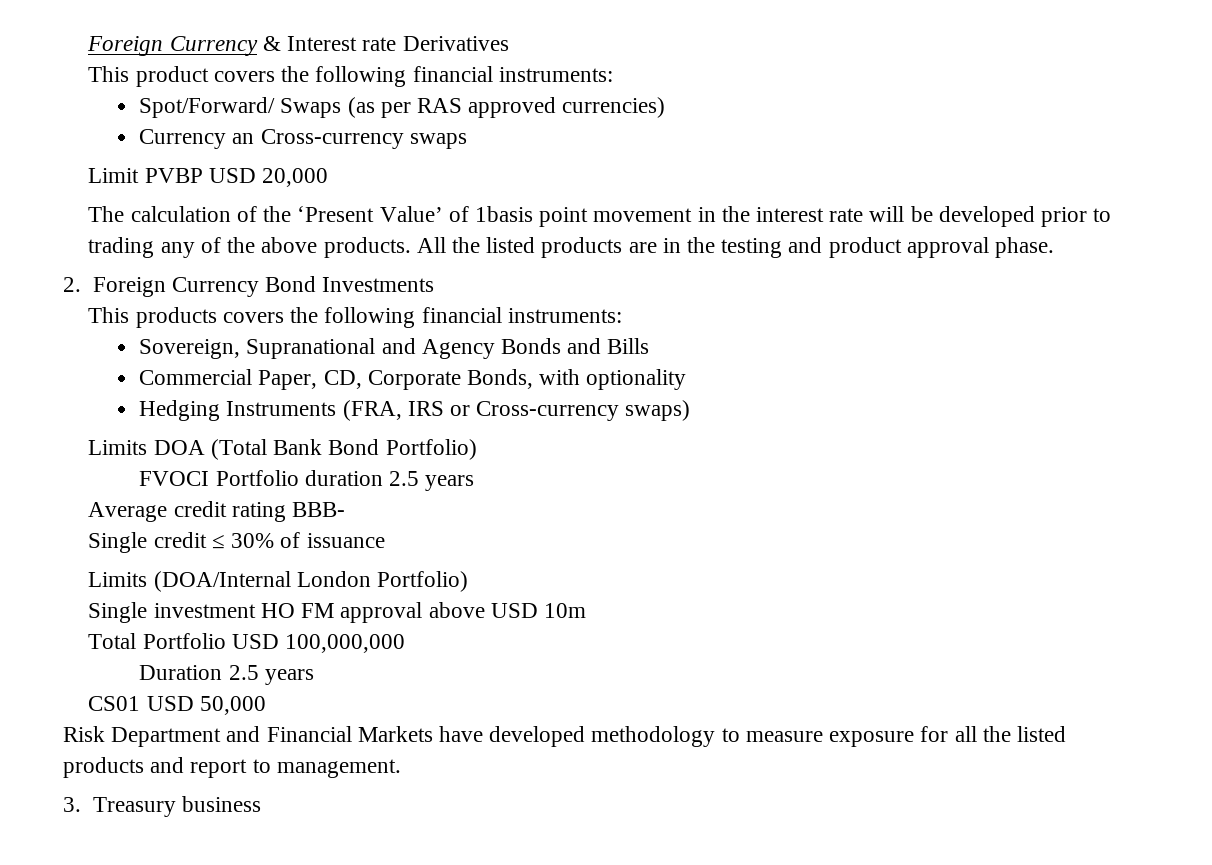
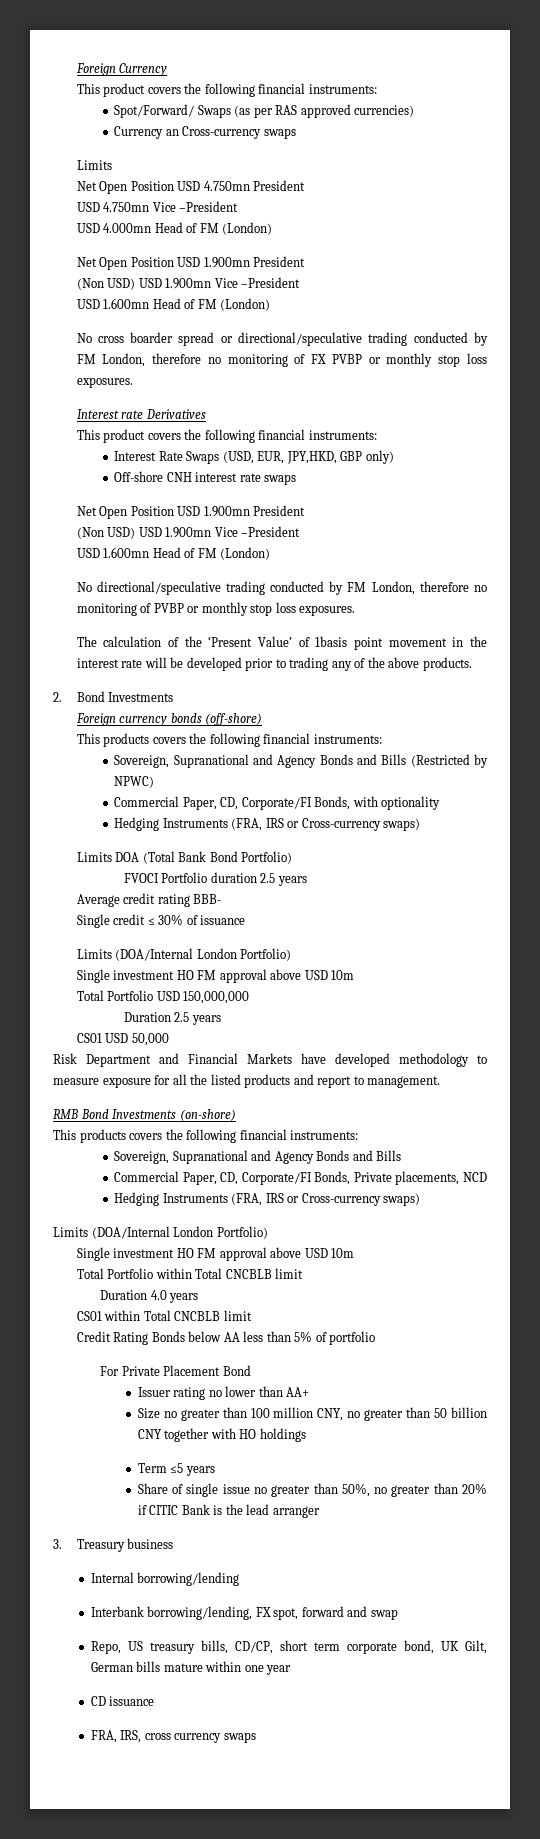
[87,36,509,56] Foreign Currency & Interest rate Derivatives -> [75,63,168,76] Foreign Currency
[88,168,329,187] Limit PVBP USD 20,000 -> [76,160,112,170] [76,180,306,194] [76,201,239,212] [76,222,273,235] [76,256,306,270] [76,277,301,290] [76,298,271,311] [76,332,489,346] [76,353,488,367] [76,377,133,388] [76,409,206,419] [76,429,377,443] [114,450,394,464] [114,471,297,485] [76,505,306,519] [76,526,301,539] [76,547,271,560] [76,581,488,595] [76,602,356,616] Limits // Net Open Position USD 4.750mn President // USD 4.750mn Vice –President // USD 4.000mn Head of FM (London) // Net Open Position USD 1.900mn President // (Non USD) USD 1.900mn Vice –President // USD 1.600mn Head of FM (London) // No cross boarder spread or directional/speculative trading conducted by FM London, therefore no monitoring of FX PVBP or monthly stop loss exposures. // Interest rate Derivatives // This product covers the following financial instruments: // Interest Rate Swaps (USD, EUR, JPY,HKD, GBP only) // Off-shore CNH interest rate swaps // Net Open Position USD 1.900mn President // (Non USD) USD 1.900mn Vice –President // USD 1.600mn Head of FM (London) // No directional/speculative trading conducted by FM London, therefore no monitoring of PVBP or monthly stop loss exposures.
[416,237,1055,258] All the listed products are in the testing and product approval phase. -> (472, 664) none
[92,276,435,297] Foreign Currency Bond Investments -> [76,691,174,702] [75,713,263,726] Bond Investments // Foreign currency bonds (off-shore)
[139,369,461,390] // Commercial Paper, CD, Corporate -> [410,754,488,768] [114,776,155,788] [114,796,312,810] (Restricted by NPWC) // Commercial Paper, CD, Corporate/FI
[285,634,406,653] 100,000,000 -> [183,991,250,1004] 150,000,000
[63,796,261,817] 3. Treasury business -> [53,1109,236,1121] [53,1129,359,1143] [114,1150,402,1164] [114,1171,487,1185] [114,1192,421,1206] [53,1226,268,1239] [76,1247,355,1261] [76,1268,304,1279] [100,1290,199,1303] [76,1310,252,1321] [76,1331,376,1345] [100,1365,251,1376] [137,1386,310,1400] [137,1407,487,1421] [137,1428,306,1442] [137,1463,215,1476] [137,1483,487,1497] [137,1504,320,1518] [53,1538,174,1552] [90,1572,240,1586] [90,1606,398,1620] [90,1640,488,1654] [90,1661,292,1675] [90,1696,155,1706] [90,1730,256,1743] RMB Bond Investments (on-shore) // This products covers the following financial instruments: // Sovereign, Supranational and Agency Bonds and Bills // Commercial Paper, CD, Corporate/FI Bonds, Private placements, NCD // Hedging Instruments (FRA, IRS or Cross-currency swaps) // Limits (DOA/Internal London Portfolio) // Single investment HO FM approval above USD 10m // Total Portfolio within Total CNCBLB limit // Duration 4.0 years // CS01 within Total CNCBLB limit // Credit Rating Bonds below AA less than 5% of portfolio // For Private Placement Bond // Issuer rating no lower than AA+ // Size no greater than 100 million CNY, no greater than 50 billion CNY together with HO holdings // Term ≤5 years // Share of single issue no greater than 50%, no greater than 20% if CITIC Bank is the lead arranger // 3. Treasury business // Internal borrowing/lending // Interbank borrowing/lending, FX spot, forward and swap // Repo, US treasury bills, CD/CP, short term corporate bond, UK Gilt, German bills mature within one year // CD issuance // FRA, IRS, cross currency swaps

